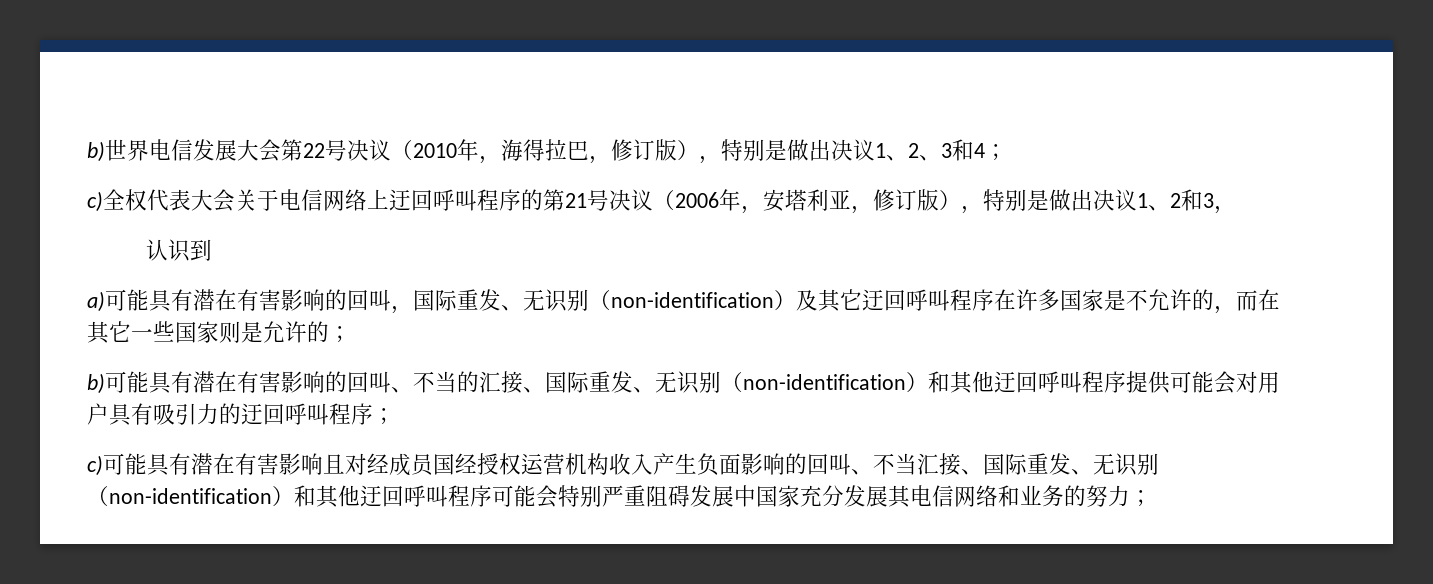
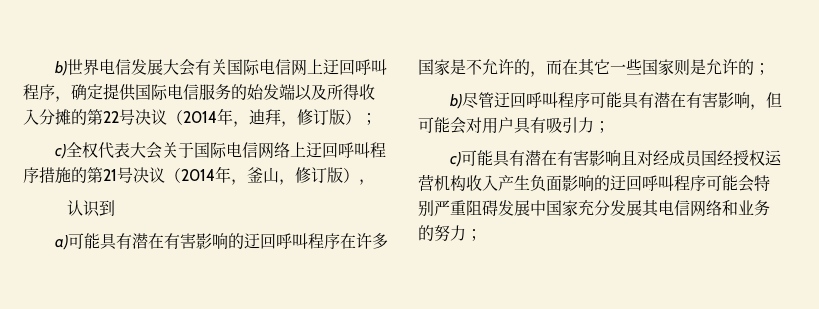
[281,139,985,164] 第22号决议（2010年，海得拉巴，修订版），特别是做出决议1、2、3和4 -> [194,59,387,76] [23,83,375,102] [23,108,361,127] 有关国际电信网上迂回呼叫程序，确定提供国际电信服务的始发端以及所得收入分摊的第22号决议（2014年，迪拜，修订版）
(279, 200) none -> [193,142,227,158] 国际
(521, 200) none -> [39,167,71,184] 措施
[675,189,1236,214] 2006年，安塔利亚，修订版），特别是做出决议1、2和3， -> [181,166,375,185] 2014年，釜山，修订版），
[347,289,862,314] 回叫，国际重发、无识别（non-identification）及其它 -> (244, 241) none
[105,371,1170,394] 可能具有潜在有害影响的回叫、不当的汇接、国际重发、无识别（non-identification）和其他迂回呼叫程序提供 -> [461,92,782,110] 尽管迂回呼叫程序可能具有潜在有害影响，但
[219,403,373,425] 的迂回呼叫程序 -> (594, 125) none
[807,453,1159,476] [87,485,360,508] 回叫、不当汇接、国际重发、无识别（non-identification）和其他 -> (610, 183) none

